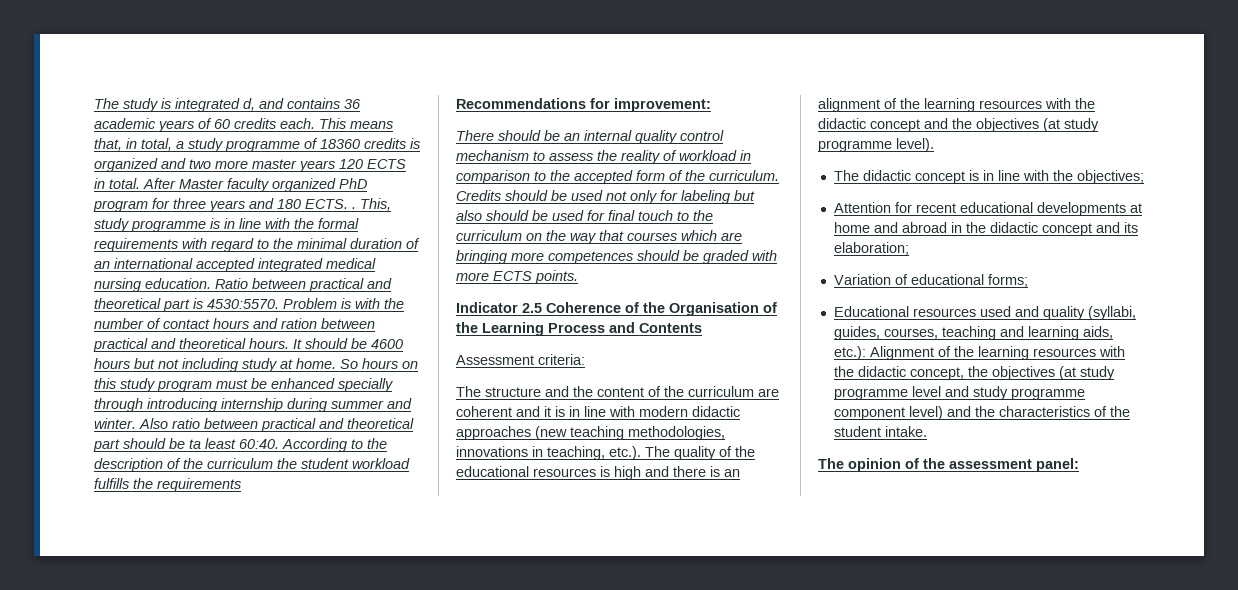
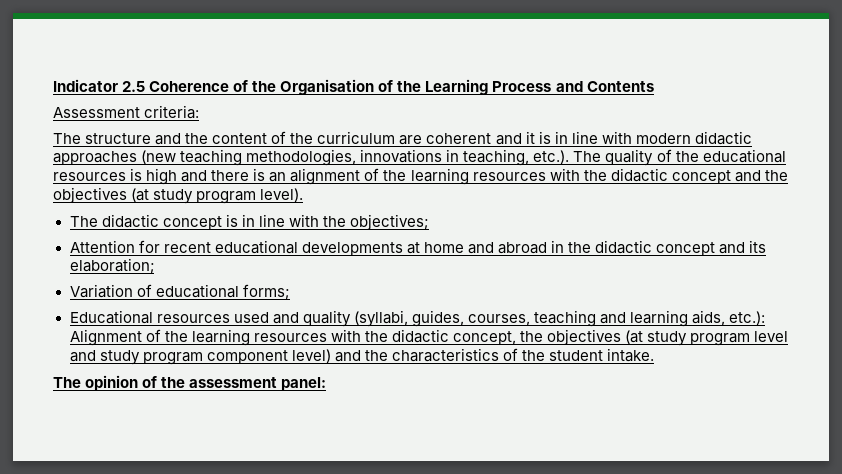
[94,98,361,112] [94,118,393,132] [94,138,420,152] [94,158,406,172] [94,178,367,192] [93,198,391,212] [94,218,359,232] [94,238,420,252] [94,258,376,272] [94,278,392,292] [94,298,404,312] [94,318,375,329] [93,338,403,352] [94,358,418,372] [94,378,393,392] [94,398,412,412] [94,418,414,432] [93,438,387,452] [94,458,410,472] [94,478,241,492] [456,98,711,112] [456,130,724,144] [456,150,751,164] [456,170,779,184] [456,190,755,204] [456,210,713,221] [456,230,742,244] [456,250,777,264] [456,270,578,284] The study is integrated d, and contains 36 academic years of 60 credits each. This means that, in total, a study programme of 18360 credits is organized and two more master years 120 ECTS in total. After Master faculty organized PhD program for three years and 180 ECTS. . This, study programme is in line with the formal requirements with regard to the minimal duration of an international accepted integrated medical nursing education. Ratio between practical and theoretical part is 4530:5570. Problem is with the number of contact hours and ration between practical and theoretical hours. It should be 4600 hours but not including study at home. So hours on this study program must be enhanced specially through introducing internship during summer and winter. Also ratio between practical and theoretical part should be ta least 60:40. According to the description of the curriculum the student workload fulfills the requirements // Recommendations for improvement: // There should be an internal quality control mechanism to assess the reality of workload in comparison to the accepted form of the curriculum. Credits should be used not only for labeling but also should be used for final touch to the curriculum on the way that courses which are bringing more competences should be graded with more ECTS points. // -> (53, 85) none
[818,140,892,152] programme -> [196,191,257,204] program
[833,388,908,400] programme -> [690,333,751,346] program
[1010,388,1085,400] programme -> [142,352,203,365] program

